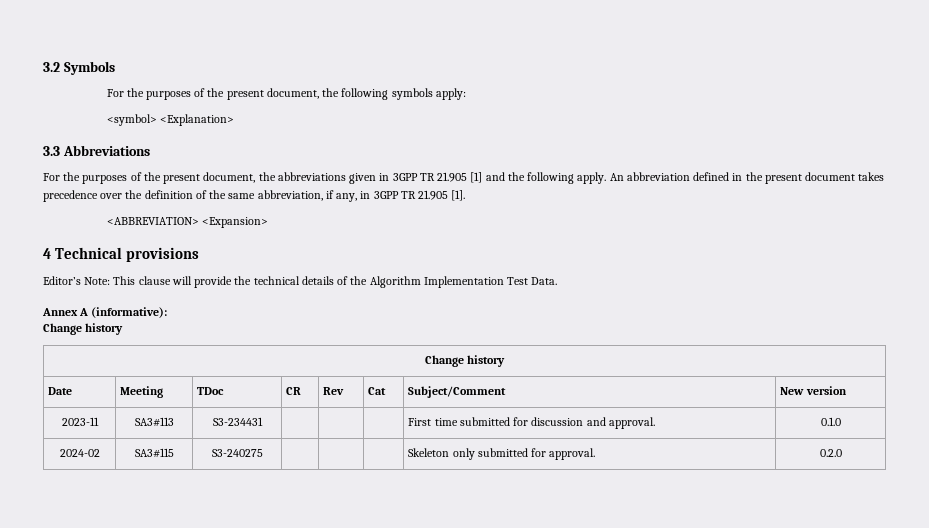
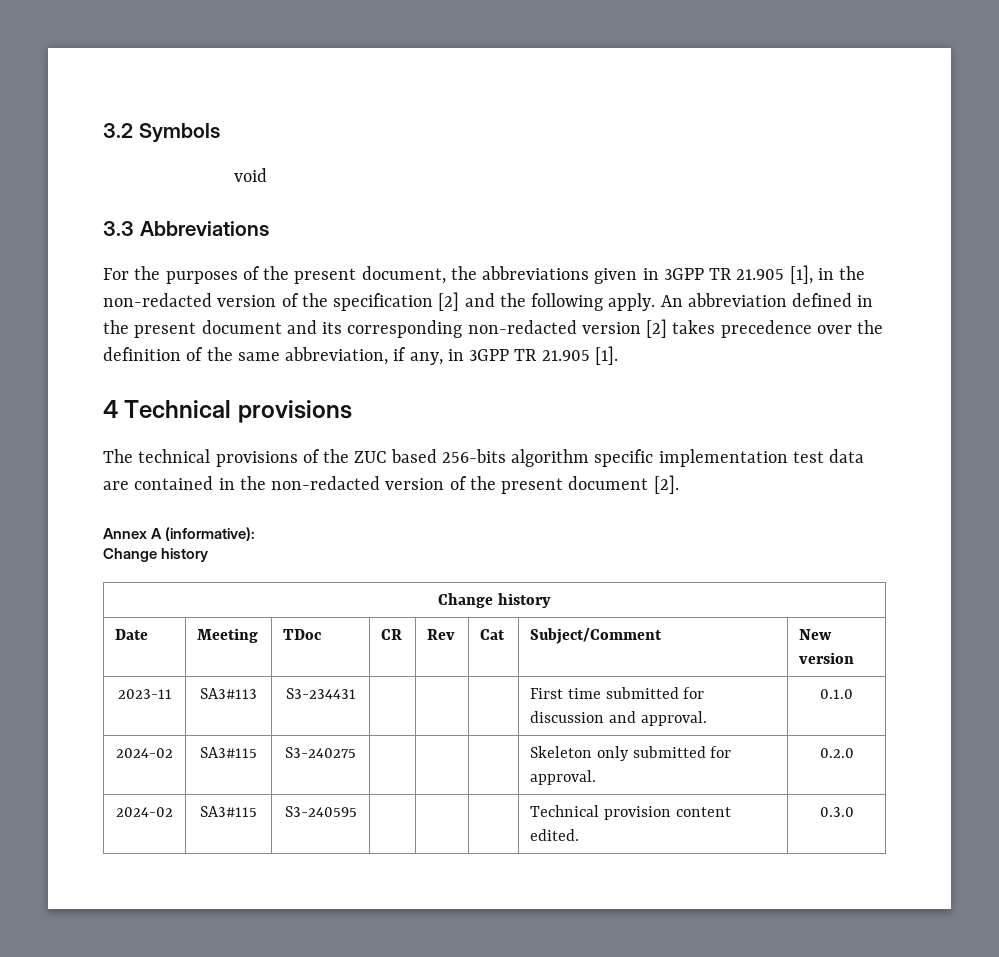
[106,88,466,100] [106,114,234,126] For the purposes of the present document, the following symbols apply: // <symbol> <Explanation> -> [233,168,267,182] void
[470,172,483,183] [1] -> [789,265,866,284] [103,292,460,311] [1], in the non-redacted version of the specification [2]
(856, 176) none -> [286,319,668,338] and its corresponding non-redacted version [2]
[106,217,268,228] // <ABBREVIATION> <Expansion> -> (618, 355) none
[43,276,558,288] Editor’s Note: This clause will provide the technical details of the Algorithm Implementation Test Data. -> [103,449,865,467] [103,475,679,494] The technical provisions of the ZUC based 256-bits algorithm specific implementation test data are contained in the non-redacted version of the present document [2].
(842, 453) none -> [116,807,173,817] [200,806,257,817] [284,806,357,817] [530,805,731,820] [530,829,580,841] [819,807,854,817] // 2024-02 | SA3#115 | S3-240595 | | | | Technical provision content edited. | 0.3.0

